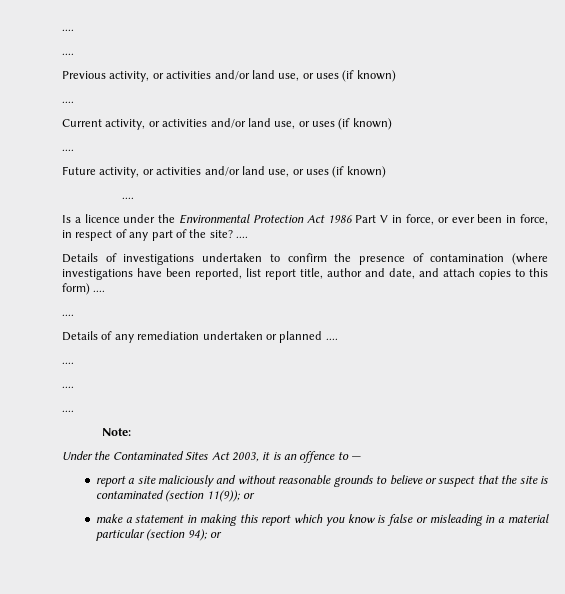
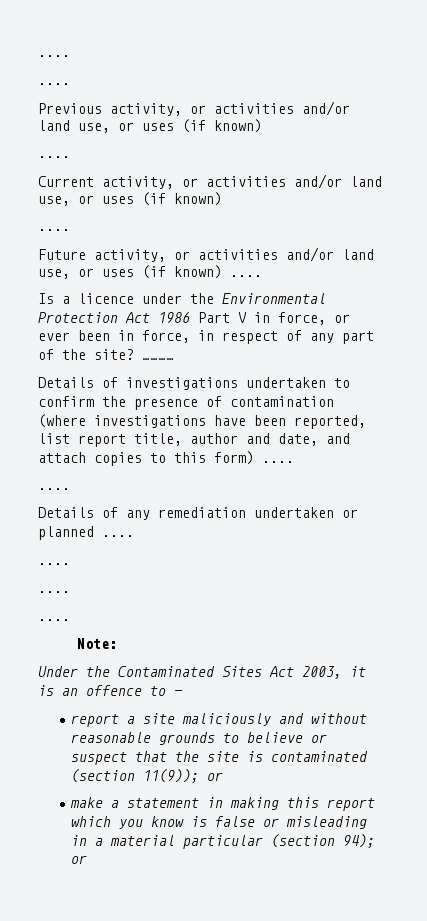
(386, 172) // -> (222, 272) none
[236,236,248,238] .... -> [142,358,174,360] …………

